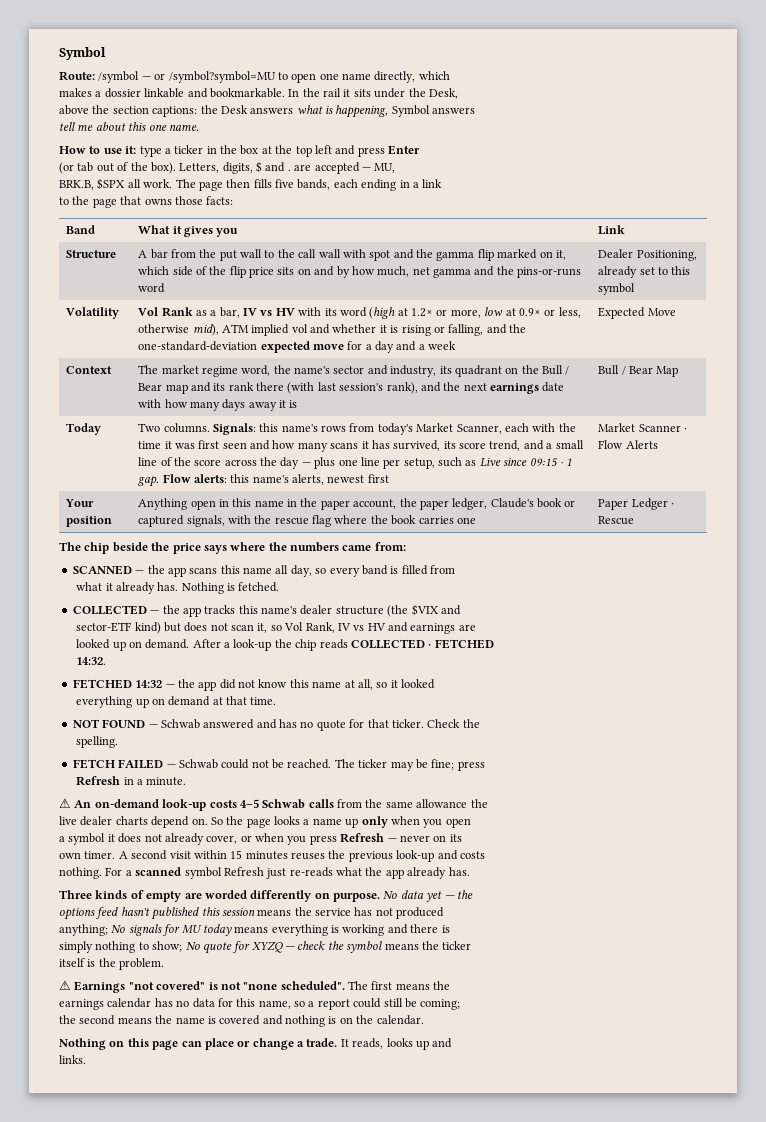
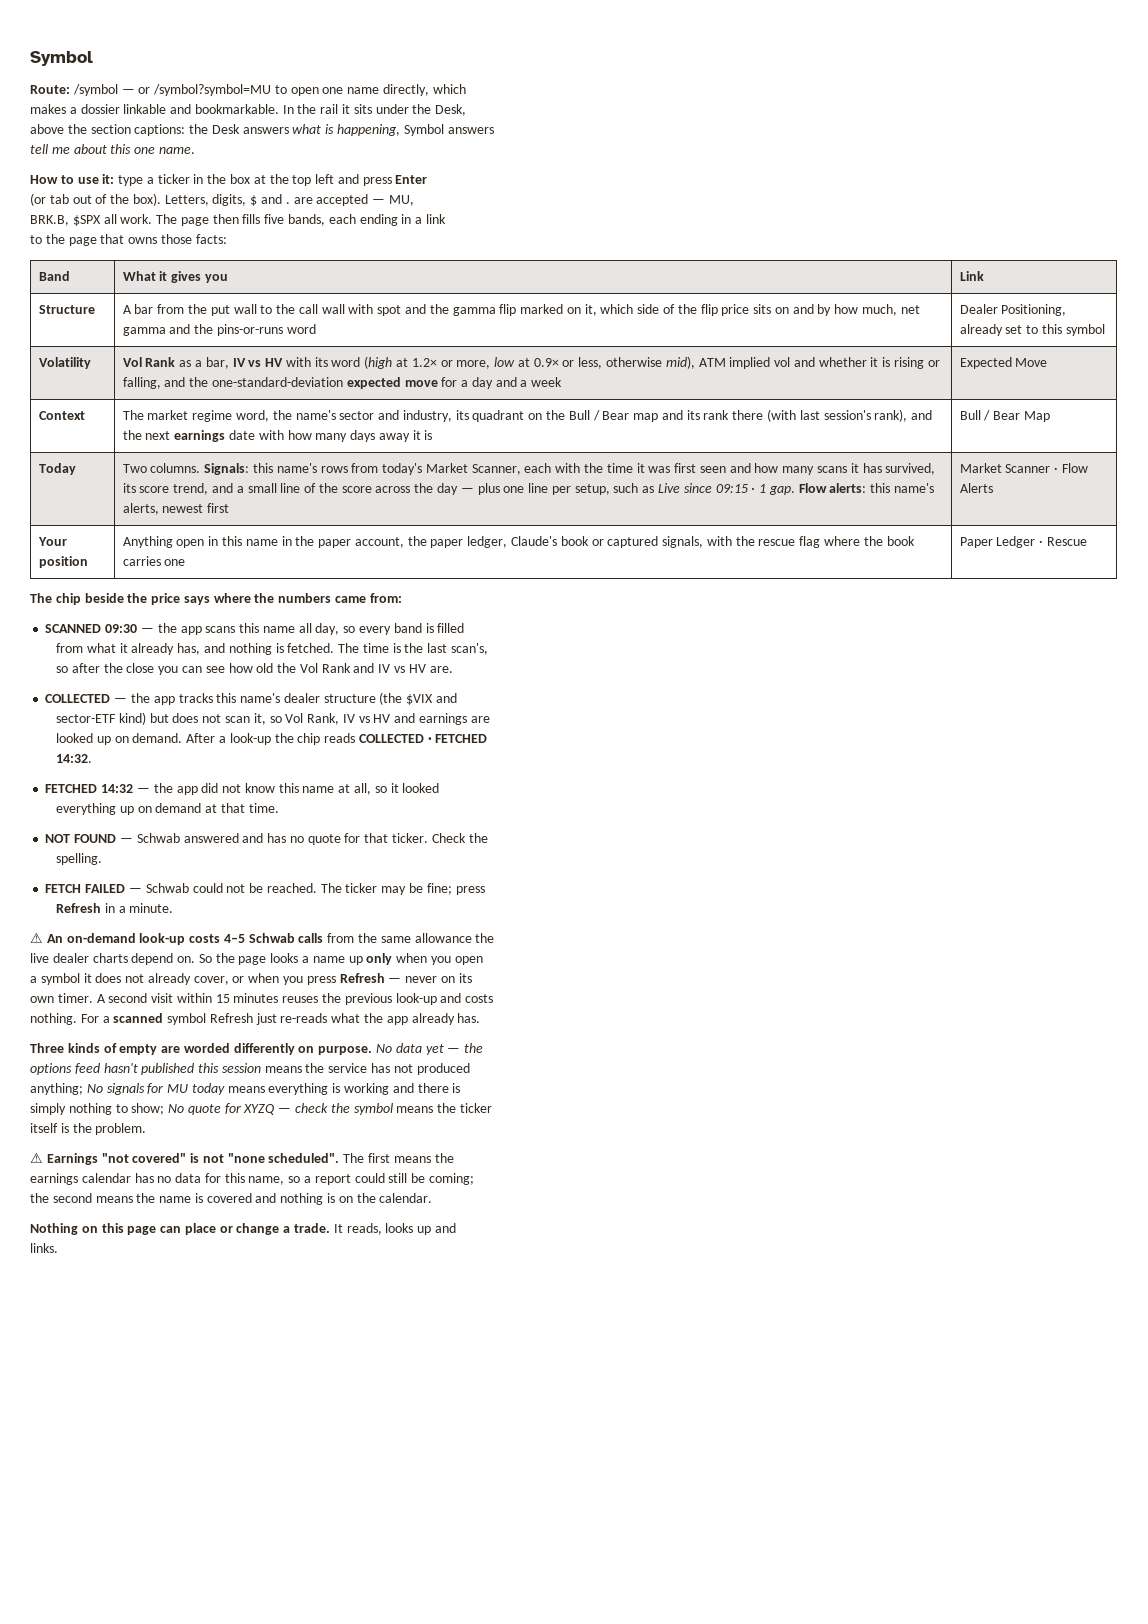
(132, 570) none -> [105,624,138,633] 09:30
[430,565,455,574] from // -> [56,643,84,653] // from
[157,582,224,594] has. Nothing -> [177,643,272,655] has, and nothing
(280, 587) none -> [338,643,489,655] [56,663,453,675] The time is the last scan's, // so after the close you can see how old the Vol Rank and IV vs HV are.

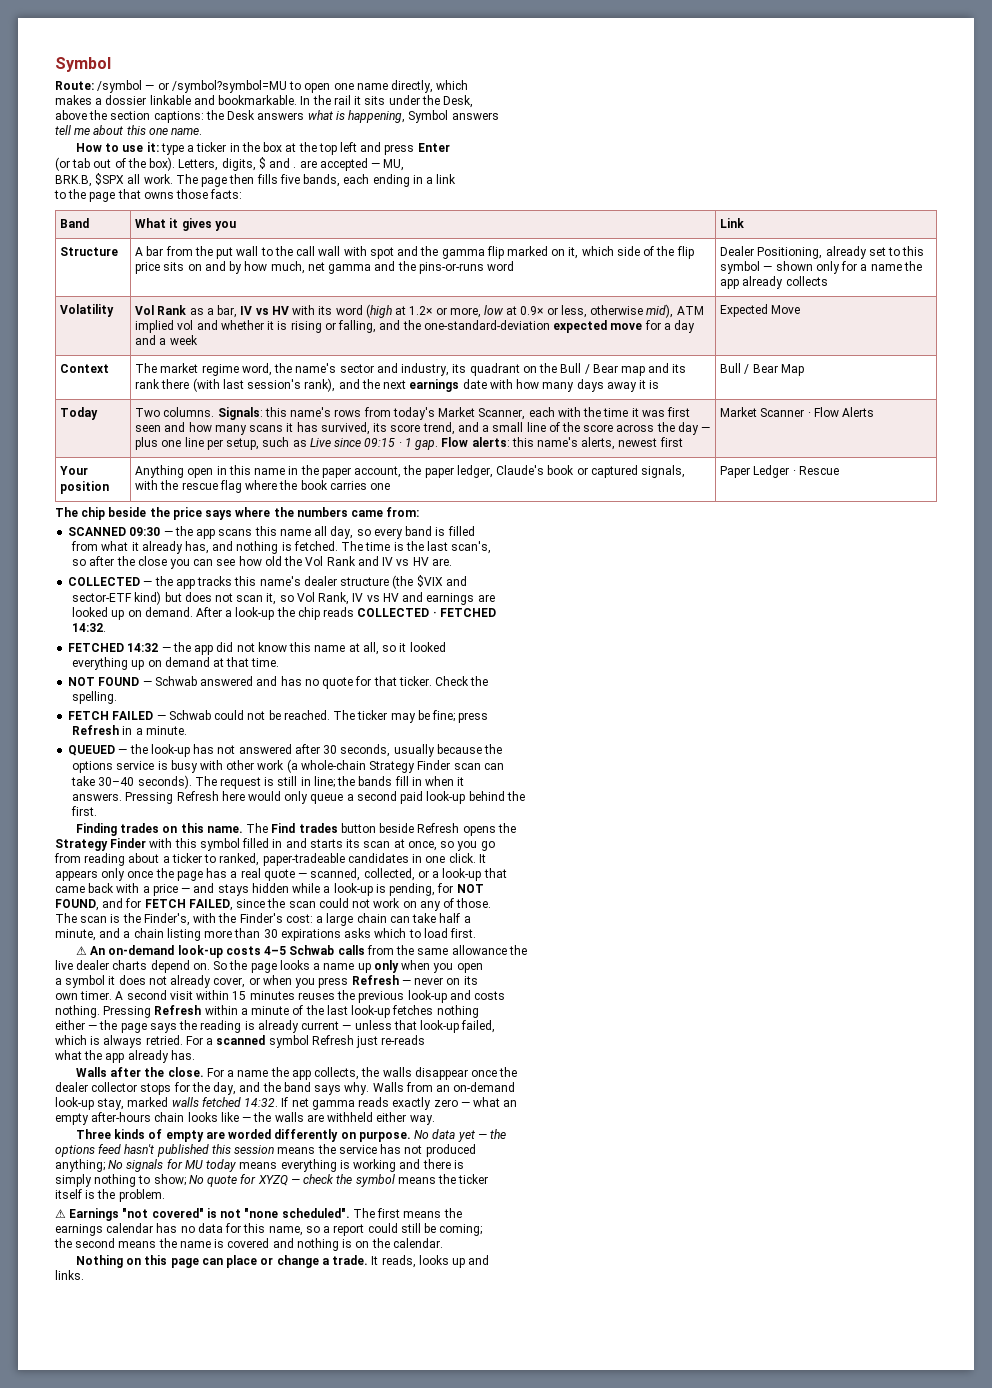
(1105, 330) none -> [763,261,922,274] [720,276,828,289] — shown only for a name the app already collects
(174, 908) none -> [68,744,503,757] [72,759,504,773] [71,775,465,789] [72,791,525,804] [71,806,98,816] [75,823,516,836] [55,838,495,851] [54,853,486,866] [55,868,507,881] [55,883,484,896] [55,898,492,911] [55,913,471,926] [55,928,477,941] // QUEUED — the look-up has not answered after 30 seconds, usually because the // options service is busy with other work (a whole-chain Strategy Finder scan can // take 30–40 seconds). The request is still in line; the bands fill in when it // answers. Pressing Refresh here would only queue a second paid look-up behind the // first. // Finding trades on this name. The Find trades button beside Refresh opens the // Strategy Finder with this symbol filled in and starts its scan at once, so you go // from reading about a ticker to ranked, paper-tradeable candidates in one click. It // appears only once the page has a real quote — scanned, collected, or a look-up that // came back with a price — and stays hidden while a look-up is pending, for NOT // FOUND, and for FETCH FAILED, since the scan could not work on any of those. // The scan is the Finder's, with the Finder's cost: a large chain can take half a // minute, and a chain listing more than 30 expirations asks which to load first.
(77, 1019) none -> [103,1005,479,1018] [55,1020,496,1033] [55,1035,183,1048] Pressing Refresh within a minute of the last look-up fetches nothing // either — the page says the reading is already current — unless that look-up failed, // which is always retried.
(328, 1018) none -> (426, 1040) //
(481, 1018) none -> [75,1067,518,1080] [55,1082,516,1095] [55,1097,518,1110] [55,1112,435,1125] // Walls after the close. For a name the app collects, the walls disappear once the // dealer collector stops for the day, and the band says why. Walls from an on-demand // look-up stay, marked walls fetched 14:32. If net gamma reads exactly zero — what an // empty after-hours chain looks like — the walls are withheld either way.

